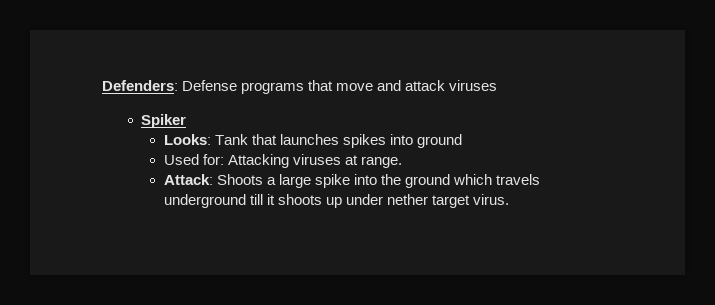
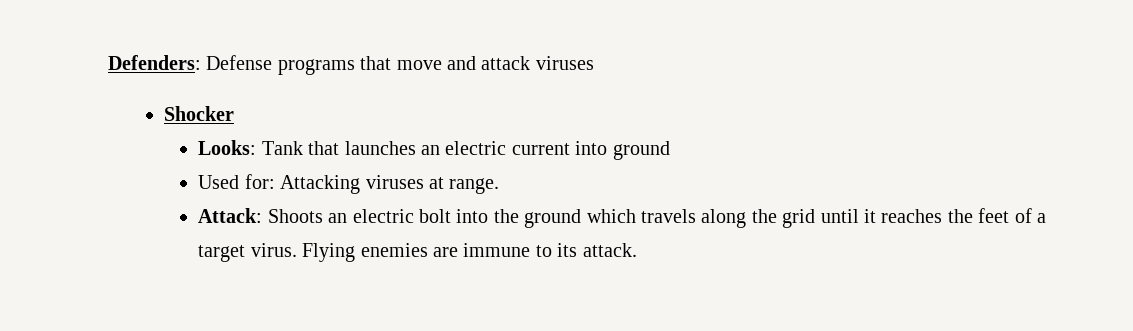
[141,114,187,128] Spiker -> [164,106,235,121] Shocker
[343,134,387,148] spikes -> [421,141,570,155] an electric current
[267,174,351,188] a large spike -> [328,209,452,223] an electric bolt
[163,194,510,208] underground till it shoots up under nether target virus. -> [701,208,1047,228] [198,243,637,262] along the grid until it reaches the feet of a target virus. Flying enemies are immune to its attack.

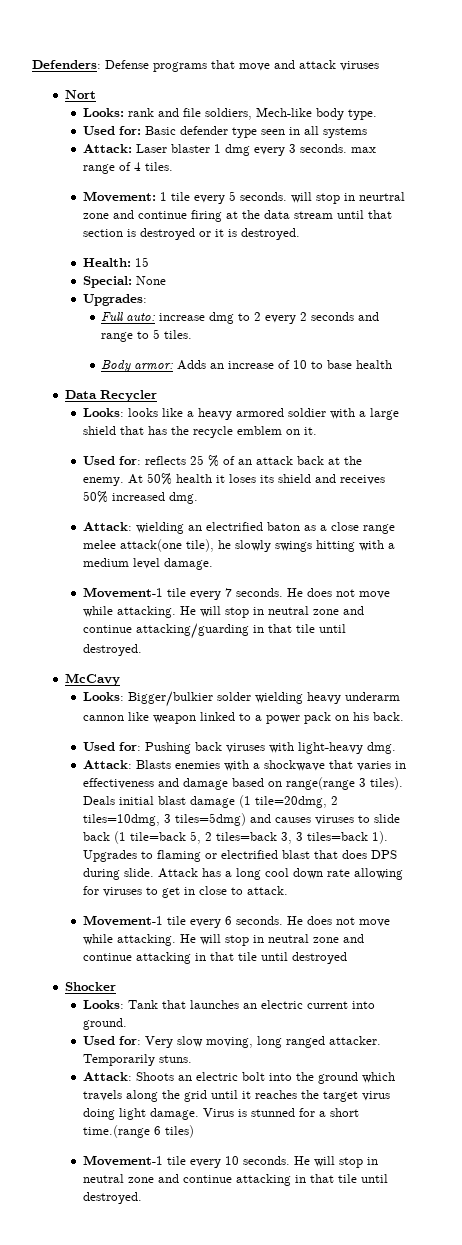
(594, 63) none -> [64,90,96,99] [82,107,377,120] [82,126,367,138] [82,144,376,156] [82,162,173,174] [82,191,405,204] [82,210,392,222] [82,228,300,240] [82,257,149,267] [82,276,166,288] [82,294,147,306] [101,312,380,324] [101,329,193,342] [101,360,393,372] [64,390,157,402] [82,408,399,420] [82,426,317,438] [82,455,362,467] [82,473,385,486] [82,491,198,504] [82,522,395,534] [82,539,395,552] [82,558,213,570] [82,587,390,600] [82,606,364,618] [82,623,346,639] [82,644,142,656] [64,673,120,686] [82,691,400,707] [82,712,404,724] [82,742,396,754] [82,760,406,771] [82,777,403,790] [82,795,338,808] [82,813,400,826] [82,831,388,844] [82,850,397,862] [82,868,403,880] [82,886,288,898] [82,915,390,928] [82,934,364,946] [82,952,347,964] // Nort // Looks: rank and file soldiers, Mech-like body type. // Used for: Basic defender type seen in all systems // Attack: Laser blaster 1 dmg every 3 seconds. max range of 4 tiles. // Movement: 1 tile every 5 seconds. will stop in neurtral zone and continue firing at the data stream until that section is destroyed or it is destroyed. // Health: 15 // Special: None // Upgrades: // Full auto: increase dmg to 2 every 2 seconds and range to 5 tiles. // Body armor: Adds an increase of 10 to base health // Data Recycler // Looks: looks like a heavy armored soldier with a large shield that has the recycle emblem on it. // Used for: reflects 25 % of an attack back at the enemy. At 50% health it loses its shield and receives 50% increased dmg. // Attack: wielding an electrified baton as a close range melee attack(one tile), he slowly swings hitting with a medium level damage. // Movement-1 tile every 7 seconds. He does not move while attacking. He will stop in neutral zone and continue attacking/guarding in that tile until destroyed. // McCavy // Looks: Bigger/bulkier solder wielding heavy underarm cannon like weapon linked to a power pack on his back. // Used for: Pushing back viruses with light-heavy dmg. // Attack: Blasts enemies with a shockwave that varies in effectiveness and damage based on range(range 3 tiles). Deals initial blast damage (1 tile=20dmg, 2 tiles=10dmg, 3 tiles=5dmg) and causes viruses to slide back (1 tile=back 5, 2 tiles=back 3, 3 tiles=back 1). Upgrades to flaming or electrified blast that does DPS during slide. Attack has a long cool down rate allowing for viruses to get in close to attack. // Movement-1 tile every 6 seconds. He does not move while attacking. He will stop in neutral zone and continue attacking in that tile until destroyed
[612,141,670,160] [198,174,500,194] ground // Used for: Attacking viruses at range. -> [82,1018,127,1030] [82,1036,381,1048] [82,1054,192,1066] ground. // Used for: Very slow moving, long ranged attacker. Temporarily stuns.
[978,208,1047,223] [198,243,637,262] feet of a target virus. Flying enemies are immune to its attack. -> [322,1091,390,1102] [82,1108,359,1120] [82,1125,194,1138] [82,1155,378,1168] [82,1174,388,1186] [82,1192,142,1204] target virus doing light damage. Virus is stunned for a short time.(range 6 tiles) // Movement-1 tile every 10 seconds. He will stop in neutral zone and continue attacking in that tile until destroyed.

